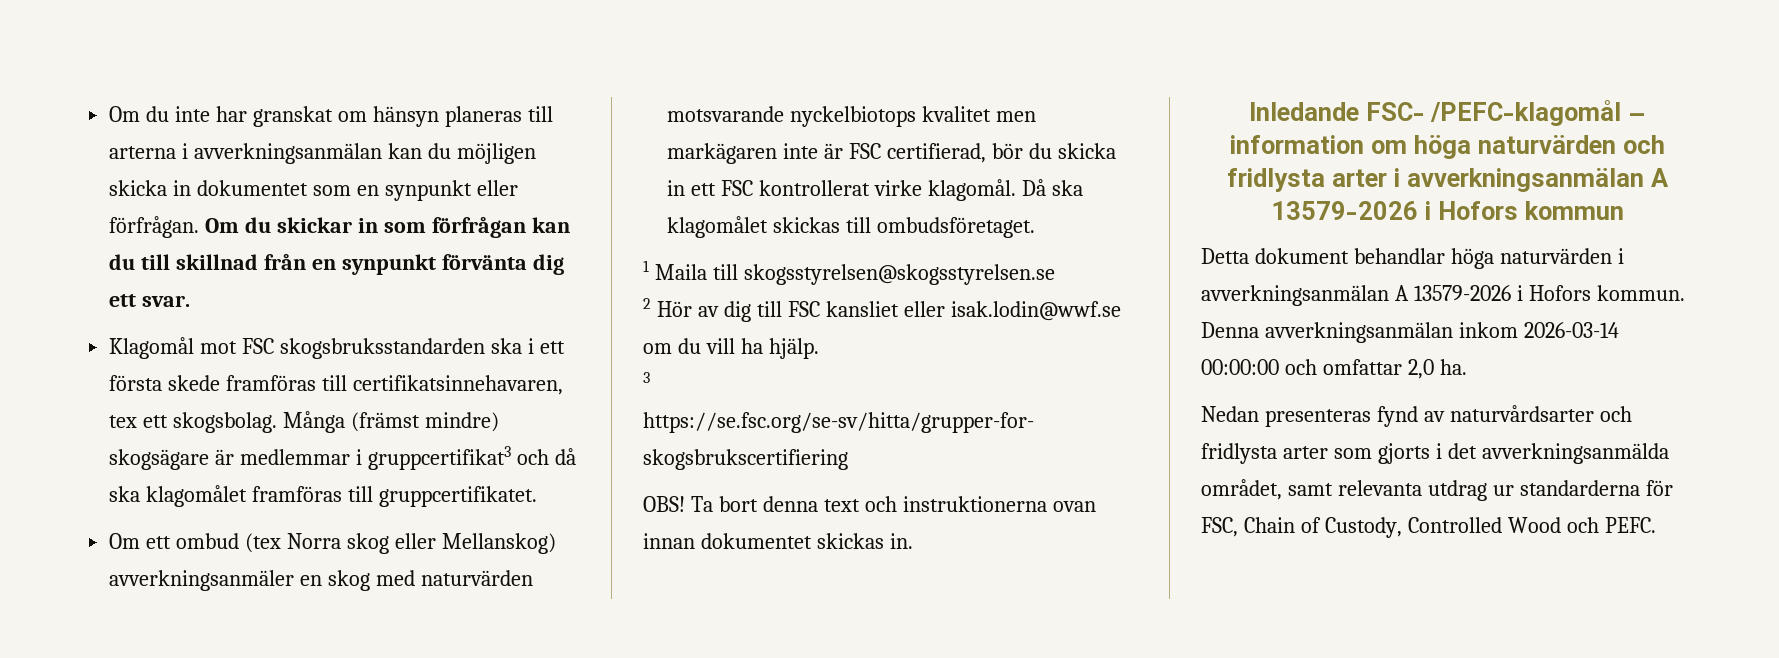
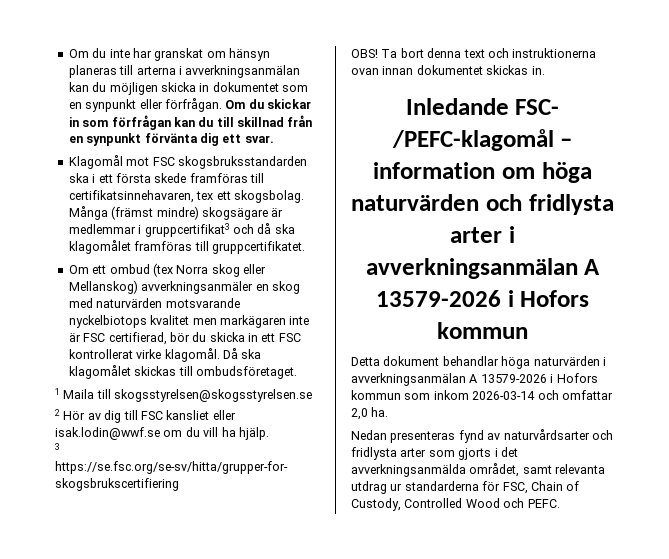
[1596,285,1685,301] [1201,322,1453,343] kommun. Denna avverkningsanmälan -> [351,390,431,400] kommun som
[1201,359,1279,375] 00:00:00 -> (536, 395) none

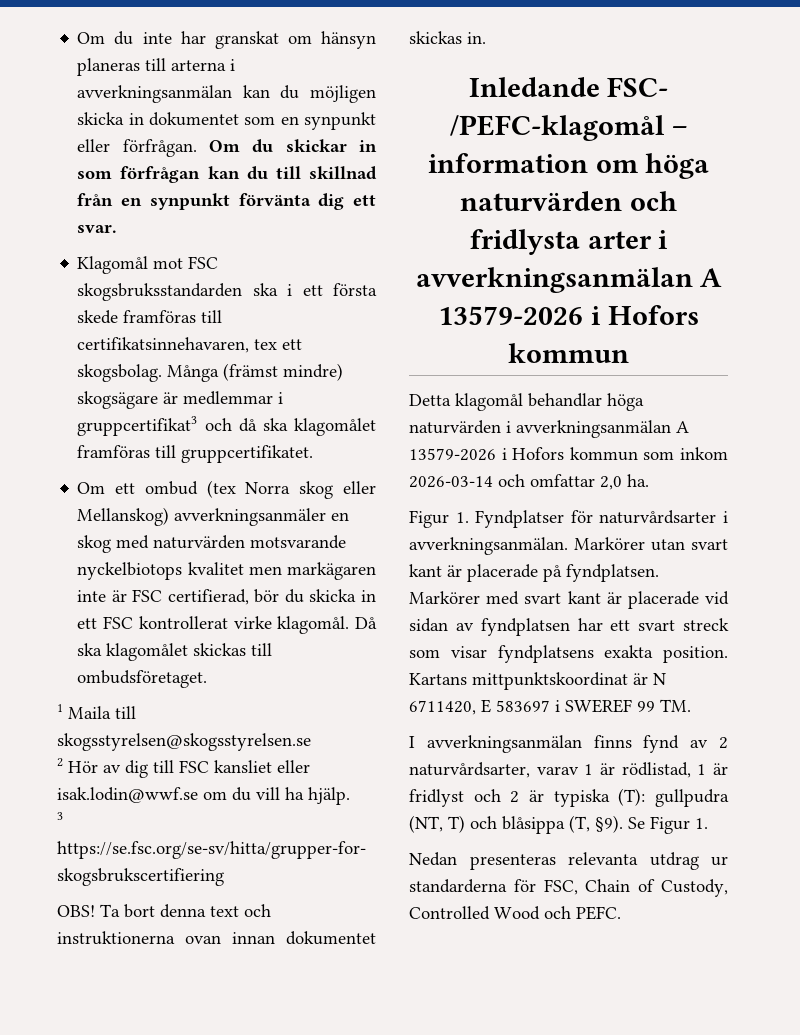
[383,356,440,366] dokument -> [455,393,523,411] klagomål
[351,429,613,443] [351,447,518,460] [351,463,552,477] Nedan presenteras fynd av naturvårdsarter och fridlysta arter som gjorts i det avverkningsanmälda området, samt -> [409,510,728,528] [409,537,728,555] [409,564,659,582] [409,591,729,609] [409,618,729,636] [409,645,728,663] [409,672,666,690] [409,699,691,715] [409,735,728,753] [409,762,728,778] [409,788,729,807] [409,815,708,834] [409,852,556,870] Figur 1. Fyndplatser för naturvårdsarter i avverkningsanmälan. Markörer utan svart kant är placerade på fyndplatsen. Markörer med svart kant är placerade vid sidan av fyndplatsen har ett svart streck som visar fyndplatsens exakta position. Kartans mittpunktskoordinat är N 6711420, E 583697 i SWEREF 99 TM. // I avverkningsanmälan finns fynd av 2 naturvårdsarter, varav 1 är rödlistad, 1 är fridlyst och 2 är typiska (T): gullpudra (NT, T) och blåsippa (T, §9). Se Figur 1. // Nedan presenteras

